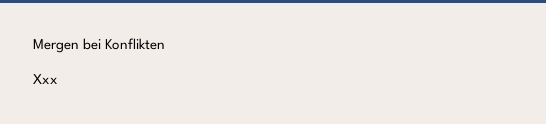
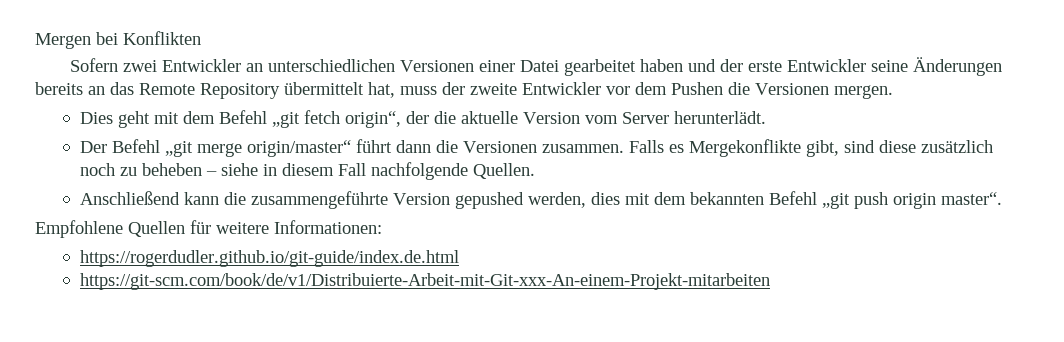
[33,74,58,84] Xxx -> [70,57,1003,76] [35,82,893,99] [79,110,766,128] [79,139,993,157] [79,162,535,180] [79,191,1002,209] [35,220,382,238] [79,250,459,267] [79,273,770,290] Sofern zwei Entwickler an unterschiedlichen Versionen einer Datei gearbeitet haben und der erste Entwickler seine Änderungen bereits an das Remote Repository übermittelt hat, muss der zweite Entwickler vor dem Pushen die Versionen mergen. // Dies geht mit dem Befehl „git fetch origin“, der die aktuelle Version vom Server herunterlädt. // Der Befehl „git merge origin/master“ führt dann die Versionen zusammen. Falls es Mergekonflikte gibt, sind diese zusätzlich noch zu beheben – siehe in diesem Fall nachfolgende Quellen. // Anschließend kann die zusammengeführte Version gepushed werden, dies mit dem bekannten Befehl „git push origin master“. // Empfohlene Quellen für weitere Informationen: // https://rogerdudler.github.io/git-guide/index.de.html // https://git-scm.com/book/de/v1/Distribuierte-Arbeit-mit-Git-xxx-An-einem-Projekt-mitarbeiten

